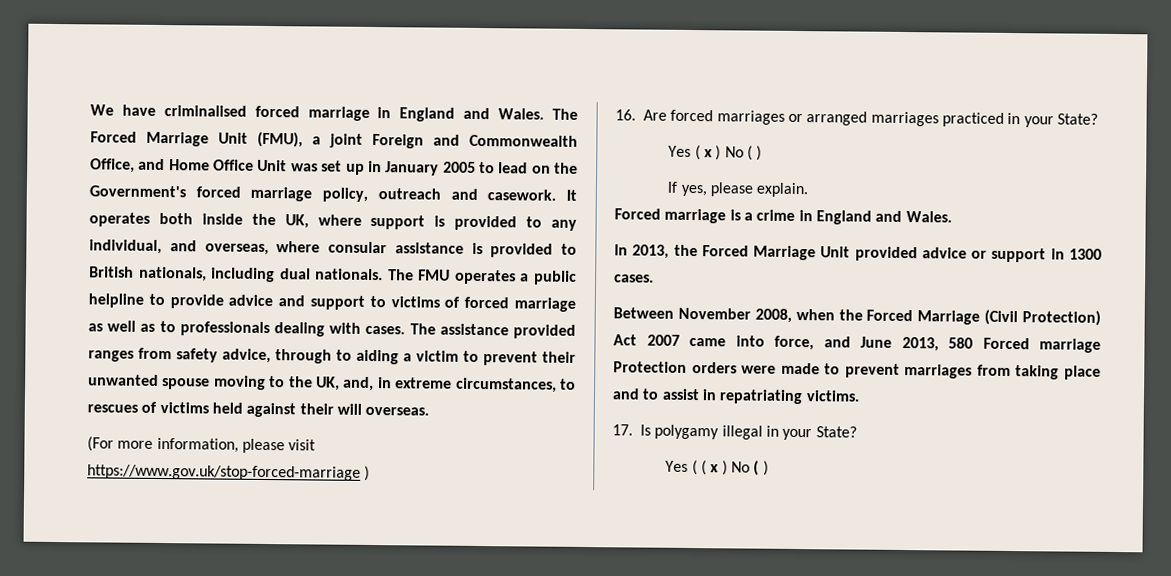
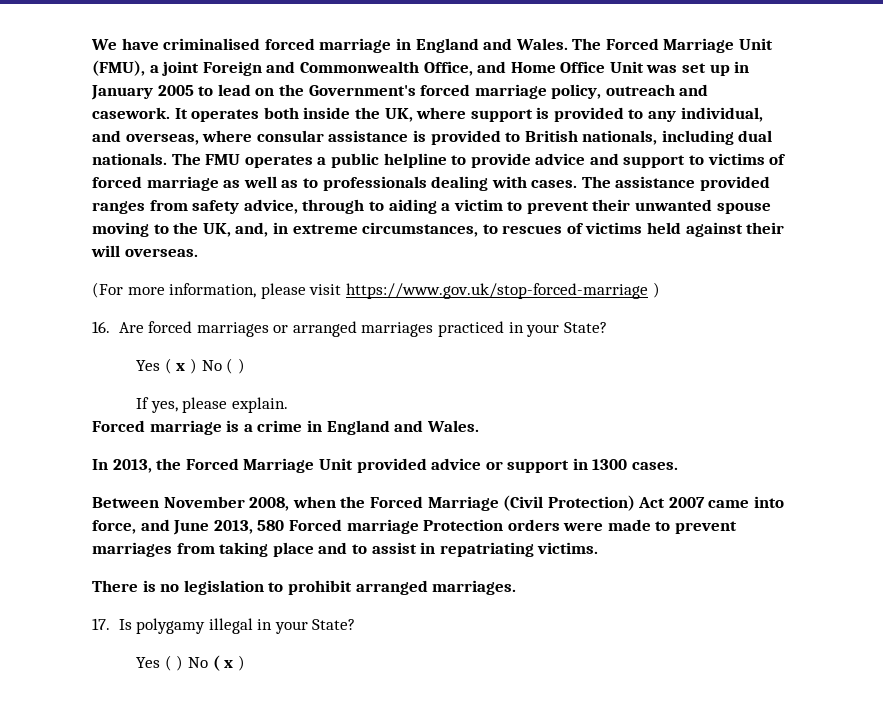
(860, 396) none -> [92,580,517,595] // There is no legislation to prohibit arranged marriages.
[700,460,769,476] ( x ) No ( ) -> [176,655,245,671] ) No ( x )

